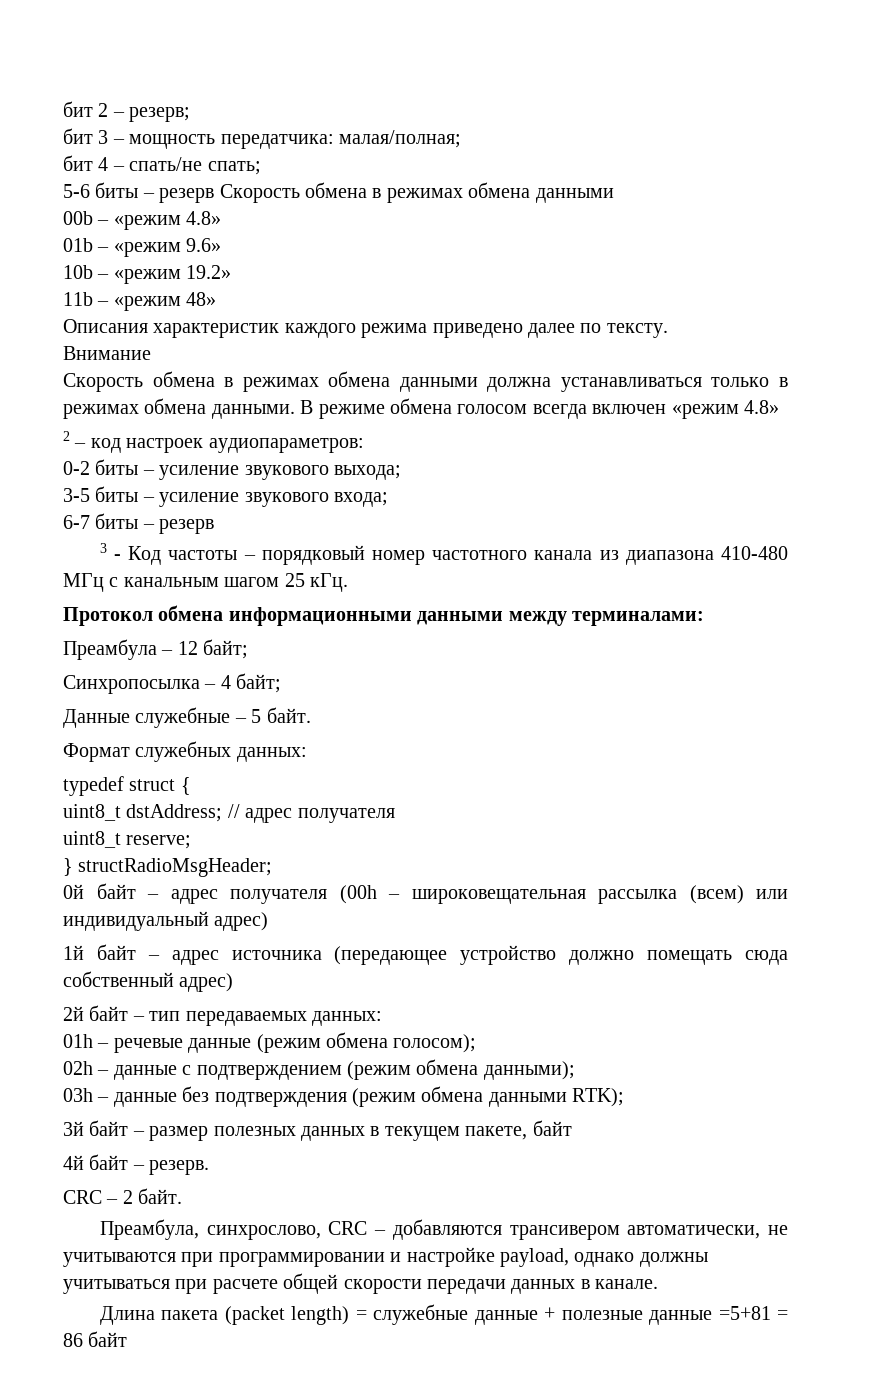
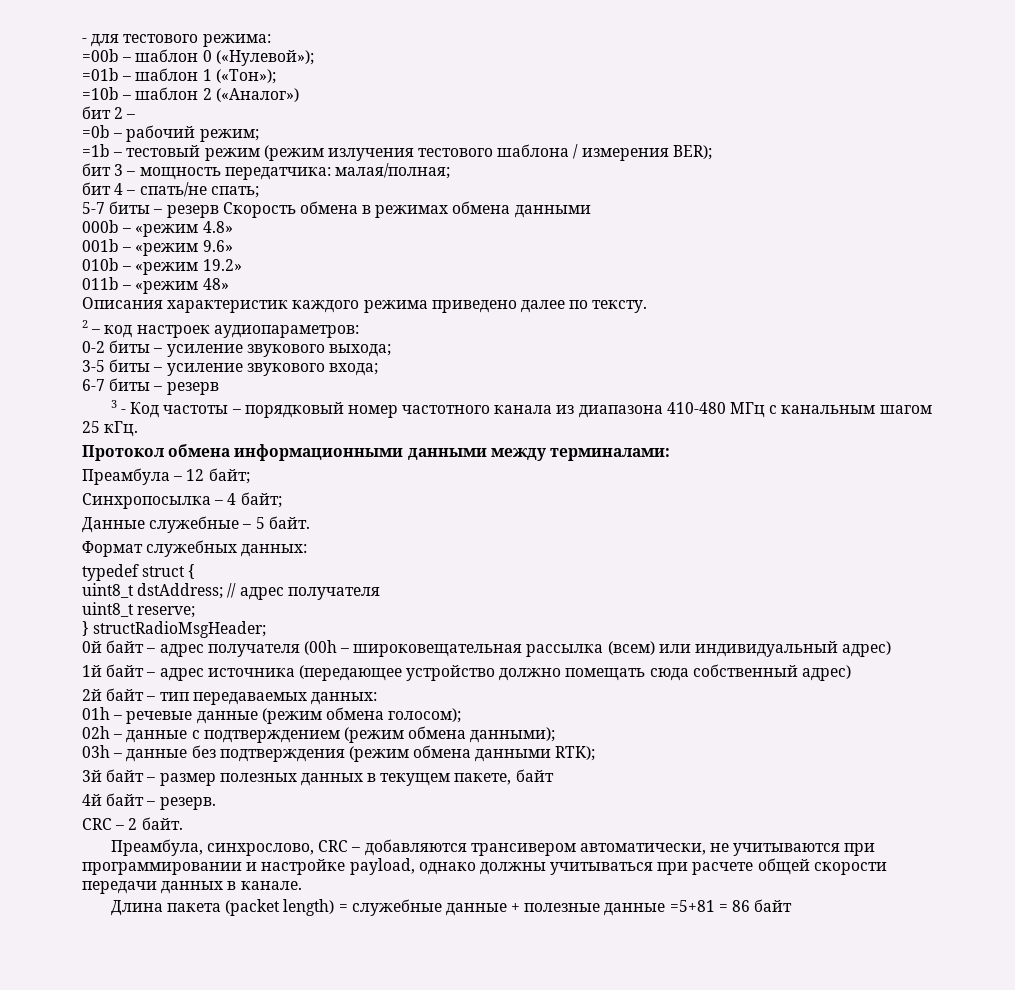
[63,101,191,122] бит 2 – резерв; -> [82,34,271,47] [82,49,314,66] [82,68,276,84] [82,87,299,102] [82,106,136,119] [82,125,259,142] [82,144,712,161] - для тестового режима: // =00b – шаблон 0 («Нулевой»); // =01b – шаблон 1 («Тон»); // =10b – шаблон 2 («Аналог») // бит 2 – // =0b – рабочий режим; // =1b – тестовый режим (режим излучения тестового шаблона / измерения BER);
[63,184,90,198] 5-6 -> [82,202,105,214] 5-7
[63,211,93,225] 00b -> [82,220,119,233] 000b
[63,238,93,252] 01b -> [82,239,119,252] 001b
[63,265,93,279] 10b -> [82,258,119,271] 010b
[63,292,93,306] 11b -> [82,277,119,290] 011b
[63,346,151,360] [63,371,788,392] [63,398,779,419] // Внимание // Скорость обмена в режимах обмена данными должна устанавливаться только в режимах обмена данными. В режиме обмена голосом всегда включен «режим 4.8» -> (648, 306) none

